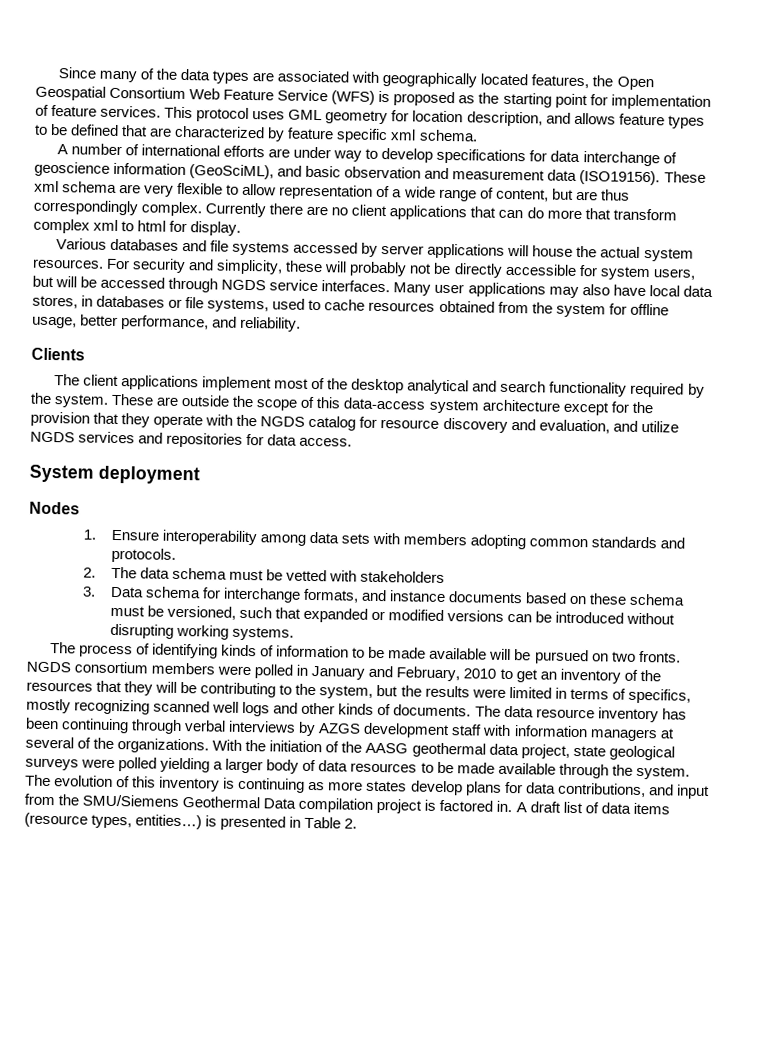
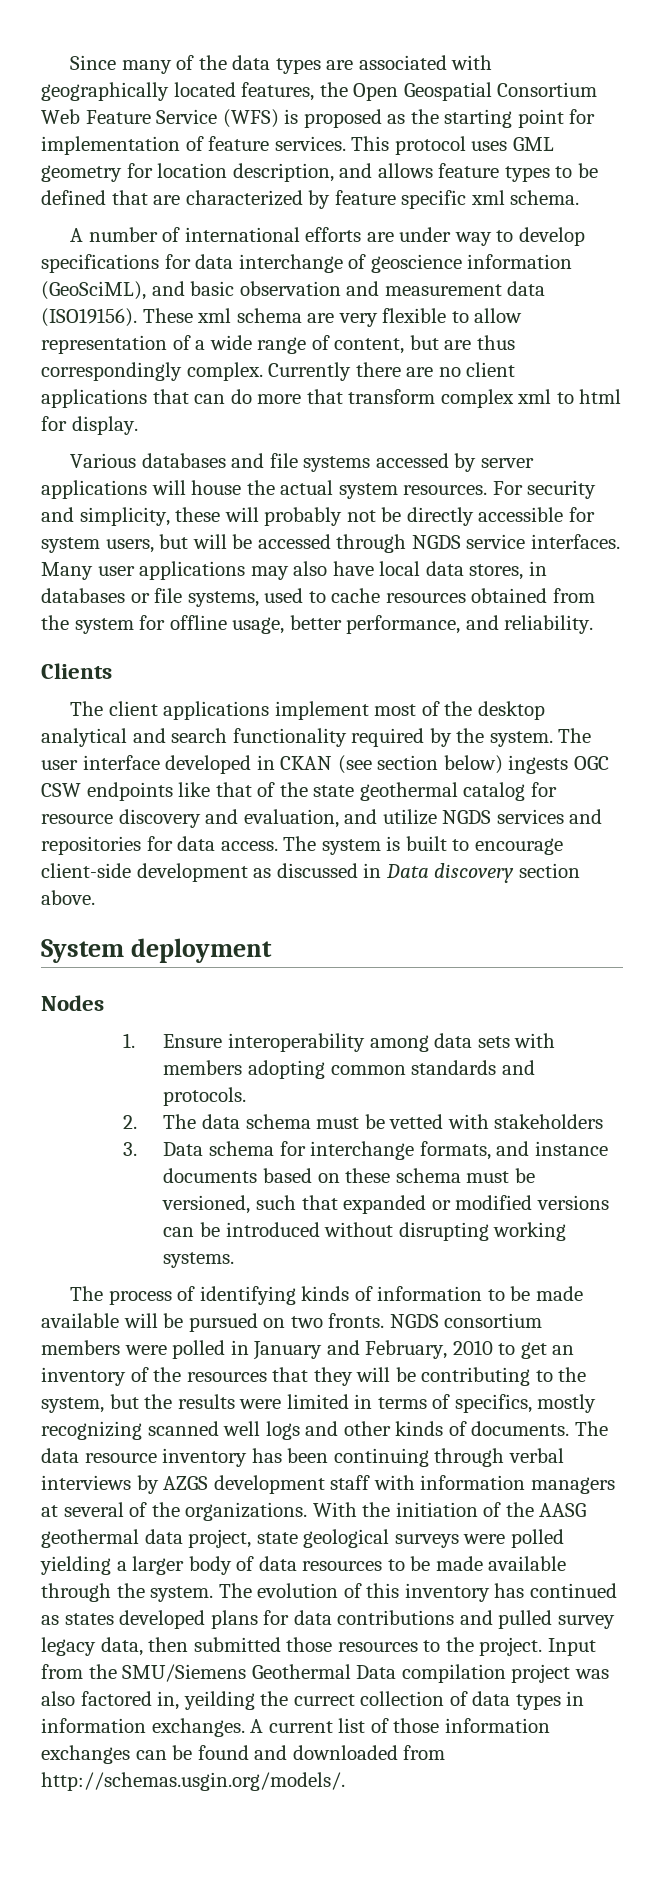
[111,393,653,416] [30,411,306,429] These are outside the scope of this data-access system architecture except for the provision that they operate with the NGDS -> [558,728,592,743] [41,755,609,774] [41,782,458,801] The user interface developed in CKAN (see section below) ingests OGC CSW endpoints like that of the state geothermal
(353, 442) none -> [283,836,563,855] [41,863,580,883] [41,890,95,905] The system is built to encourage client-side development as discussed in Data discovery section above.
[223,777,710,800] is continuing as more states develop plans for data contributions, and input -> [494,1583,617,1598] [41,1610,615,1629] [41,1637,596,1656] has continued as states developed plans for data contributions and pulled survey legacy data, then submitted those resources to the project. Input
[424,799,670,815] [24,812,358,831] is factored in. A draft list of data items (resource types, entities…) is presented in Table 2. -> [574,1669,609,1679] [41,1691,585,1710] [41,1718,550,1737] [41,1745,446,1764] [41,1772,345,1791] was also factored in, yeilding the currect collection of data types in information exchanges. A current list of those information exchanges can be found and downloaded from http://schemas.usgin.org/models/.

